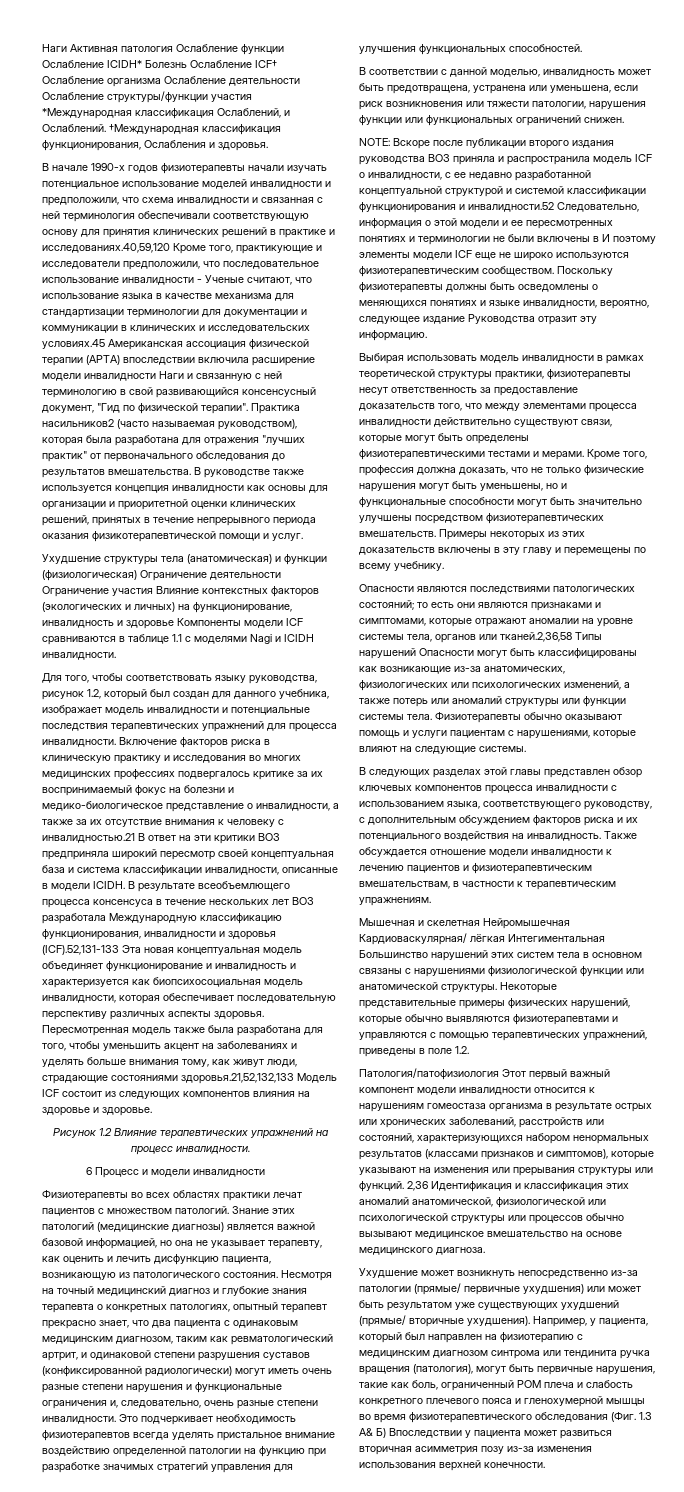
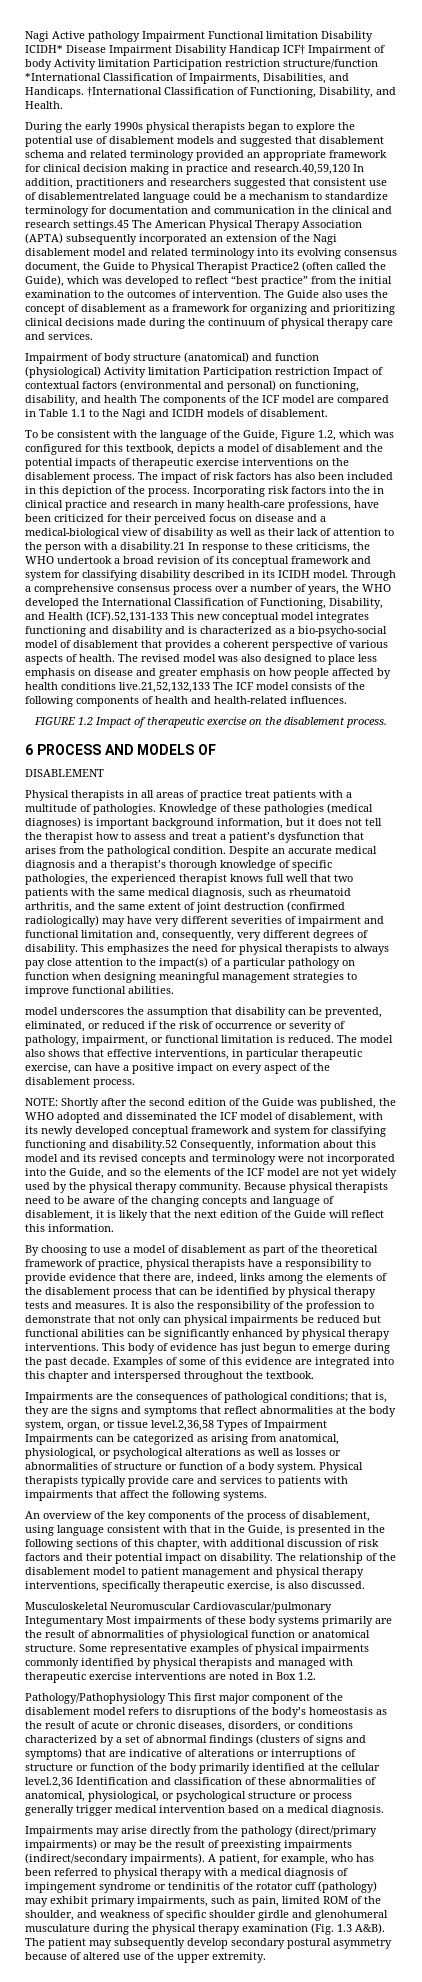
[42,44,284,55] [42,60,277,68] [42,76,300,87] [42,91,252,103] [42,108,290,119] [42,124,281,135] [42,140,268,151] [42,163,327,174] [42,179,331,189] [42,197,323,206] [42,211,309,222] [42,227,335,238] [42,243,322,254] [42,261,319,270] [42,275,312,285] [42,293,294,301] [42,309,307,318] [42,325,310,333] [42,339,309,350] [42,355,315,366] [42,371,282,381] [42,387,316,398] [42,403,300,414] [42,419,297,430] [42,435,305,446] [42,451,285,462] [42,467,304,478] [42,485,328,493] [42,499,296,510] [42,515,316,526] [42,531,303,542] [42,554,327,565] [42,570,281,581] [42,586,319,597] [42,602,292,613] [42,618,303,629] [42,634,314,645] [42,652,116,660] [42,673,317,684] [42,689,329,700] [42,705,310,716] [42,721,337,732] [42,737,270,748] [42,755,301,764] [42,769,323,780] [42,785,234,796] [42,801,339,812] [42,819,284,827] [42,833,280,844] [42,849,334,860] [42,865,338,876] [42,881,290,892] [42,897,314,908] [42,913,282,924] [42,929,276,940] [42,945,302,955] [42,961,296,972] [42,977,303,988] [42,993,336,1004] [42,1011,264,1020] [42,1025,323,1036] [42,1041,297,1051] [42,1057,297,1067] [42,1073,337,1084] [42,1089,310,1099] [42,1107,152,1116] [53,1128,328,1139] [131,1146,250,1155] [85,1167,265,1178] [42,1190,302,1201] [42,1206,295,1216] [42,1222,315,1232] [42,1238,322,1249] [42,1254,271,1265] [42,1270,332,1281] [42,1286,307,1296] [42,1302,327,1313] [42,1320,298,1329] [42,1334,333,1345] [42,1350,310,1361] [42,1366,332,1377] [42,1382,282,1393] [42,1400,318,1409] [42,1414,296,1425] [42,1430,335,1441] [42,1446,326,1457] [42,1462,293,1473] [359,44,582,55] [359,67,651,77] [359,83,638,94] [359,101,646,110] [359,115,624,126] [359,138,614,149] [359,154,652,165] [359,170,591,181] [359,186,646,197] [359,202,639,213] [359,218,613,229] [359,234,656,245] [359,250,629,261] [359,266,613,277] [359,282,598,293] [359,300,649,309] [359,314,597,325] [359,330,427,341] [359,353,644,364] [359,369,631,380] [359,387,578,396] [359,403,637,412] [359,417,612,427] [359,433,529,444] [359,449,647,460] [359,465,644,476] [359,481,567,492] [359,497,642,508] [359,513,604,524] [359,529,585,540] [359,547,646,556] [359,561,444,571] [359,584,635,594] [359,600,601,611] [359,618,633,627] [359,632,602,643] [359,648,637,659] [359,666,565,674] [359,680,630,691] [359,696,626,707] [359,712,622,723] [359,730,636,739] [359,746,526,754] [359,767,642,778] [359,785,617,794] [359,801,652,810] [359,815,638,826] [359,831,637,841] [359,847,612,857] [359,863,592,874] [359,881,616,890] [359,897,431,906] [359,918,570,929] [359,933,605,945] [359,950,642,961] [359,966,644,977] [359,982,557,993] [359,998,630,1009] [359,1014,618,1025] [359,1030,647,1041] [359,1046,469,1057] [359,1068,610,1080] [359,1087,595,1095] [359,1103,652,1112] [359,1117,604,1128] [359,1133,649,1144] [359,1149,654,1160] [359,1167,653,1176] [359,1181,629,1192] [359,1197,606,1208] [359,1213,624,1224] [359,1231,622,1239] [359,1247,485,1255] [359,1268,638,1279] [359,1283,641,1295] [359,1300,619,1311] [359,1315,648,1327] [359,1332,583,1343] [359,1350,650,1359] [359,1364,655,1375] [359,1380,633,1391] [359,1396,645,1407] [359,1412,652,1423] [359,1428,612,1439] [359,1446,592,1455] [359,1460,545,1471] Наги Активная патология Ослабление функции Ослабление ICIDH* Болезнь Ослабление ICF† Ослабление организма Ослабление деятельности Ослабление структуры/функции участия *Международная классификация Ослаблений, и Ослаблений. †Международная классификация функционирования, Ослабления и здоровья. // В начале 1990-х годов физиотерапевты начали изучать потенциальное использование моделей инвалидности и предположили, что схема инвалидности и связанная с ней терминология обеспечивали соответствующую основу для принятия клинических решений в практике и исследованиях.40,59,120 Кроме того, практикующие и исследователи предположили, что последовательное использование инвалидности - Ученые считают, что использование языка в качестве механизма для стандартизации терминологии для документации и коммуникации в клинических и исследовательских условиях.45 Американская ассоциация физической терапии (APTA) впоследствии включила расширение модели инвалидности Наги и связанную с ней терминологию в свой развивающийся консенсусный документ, "Гид по физической терапии". Практика насильников2 (часто называемая руководством), которая была разработана для отражения "лучших практик" от первоначального обследования до результатов вмешательства. В руководстве также используется концепция инвалидности как основы для организации и приоритетной оценки клинических решений, принятых в течение непрерывного периода оказания физикотерапевтической помощи и услуг. // Ухудшение структуры тела (анатомическая) и функции (физиологическая) Ограничение деятельности Ограничение участия Влияние контекстных факторов (экологических и личных) на функционирование, инвалидность и здоровье Компоненты модели ICF сравниваются в таблице 1.1 с моделями Nagi и ICIDH инвалидности. // Для того, чтобы соответствовать языку руководства, рисунок 1.2, который был создан для данного учебника, изображает модель инвалидности и потенциальные последствия терапевтических упражнений для процесса инвалидности. Включение факторов риска в клиническую практику и исследования во многих медицинских профессиях подвергалось критике за их воспринимаемый фокус на болезни и медико-биологическое представление о инвалидности, а также за их отсутствие внимания к человеку с инвалидностью.21 В ответ на эти критики ВОЗ предприняла широкий пересмотр своей концептуальная база и система классификации инвалидности, описанные в модели ICIDH. В результате всеобъемлющего процесса консенсуса в течение нескольких лет ВОЗ разработала Международную классификацию функционирования, инвалидности и здоровья (ICF).52,131-133 Эта новая концептуальная модель объединяет функционирование и инвалидность и характеризуется как биопсихосоциальная модель инвалидности, которая обеспечивает последовательную перспективу различных аспекты здоровья. Пересмотренная модель также была разработана для того, чтобы уменьшить акцент на заболеваниях и уделять больше внимания тому, как живут люди, страдающие состояниями здоровья.21,52,132,133 Модель ICF состоит из следующих компонентов влияния на здоровье и здоровье. // Рисунок 1.2 Влияние терапевтических упражнений на процесс инвалидности. // 6 Процесс и модели инвалидности // Физиотерапевты во всех областях практики лечат пациентов с множеством патологий. Знание этих патологий (медицинские диагнозы) является важной базовой информацией, но она не указывает терапевту, как оценить и лечить дисфункцию пациента, возникающую из патологического состояния. Несмотря на точный медицинский диагноз и глубокие знания терапевта о конкретных патологиях, опытный терапевт прекрасно знает, что два пациента с одинаковым медицинским диагнозом, таким как ревматологический артрит, и одинаковой степени разрушения суставов (конфиксированной радиологически) могут иметь очень разные степени нарушения и функциональные ограничения и, следовательно, очень разные степени инвалидности. Это подчеркивает необходимость физиотерапевтов всегда уделять пристальное внимание воздействию определенной патологии на функцию при разработке значимых стратегий управления для улучшения функциональных способностей. // В соответствии с данной моделью, инвалидность может быть предотвращена, устранена или уменьшена, если риск возникновения или тяжести патологии, нарушения функции или функциональных ограничений снижен. // NOTE: Вскоре после публикации второго издания руководства ВОЗ приняла и распространила модель ICF о инвалидности, с ее недавно разработанной концептуальной структурой и системой классификации функционирования и инвалидности.52 Следовательно, информация о этой модели и ее пересмотренных понятиях и терминологии не были включены в И поэтому элементы модели ICF еще не широко используются физиотерапевтическим сообществом. Поскольку физиотерапевты должны быть осведомлены о меняющихся понятиях и языке инвалидности, вероятно, следующее издание Руководства отразит эту информацию. // Выбирая использовать модель инвалидности в рамках теоретической структуры практики, физиотерапевты несут ответственность за предоставление доказательств того, что между элементами процесса инвалидности действительно существуют связи, которые могут быть определены физиотерапевтическими тестами и мерами. Кроме того, профессия должна доказать, что не только физические нарушения могут быть уменьшены, но и функциональные способности могут быть значительно улучшены посредством физиотерапевтических вмешательств. Примеры некоторых из этих доказательств включены в эту главу и перемещены по всему учебнику. // Опасности являются последствиями патологических состояний; то есть они являются признаками и симптомами, которые отражают аномалии на уровне системы тела, органов или тканей.2,36,58 Типы нарушений Опасности могут быть классифицированы как возникающие из-за анатомических, физиологических или психологических изменений, а также потерь или аномалий структуры или функции системы тела. Физиотерапевты обычно оказывают помощь и услуги пациентам с нарушениями, которые влияют на следующие системы. // В следующих разделах этой главы представлен обзор ключевых компонентов процесса инвалидности с использованием языка, соответствующего руководству, с дополнительным обсуждением факторов риска и их потенциального воздействия на инвалидность. Также обсуждается отношение модели инвалидности к лечению пациентов и физиотерапевтическим вмешательствам, в частности к терапевтическим упражнениям. // Мышечная и скелетная Нейромышечная Кардиоваскулярная/ лёгкая Интегиментальная Большинство нарушений этих систем тела в основном связаны с нарушениями физиологической функции или анатомической структуры. Некоторые представительные примеры физических нарушений, которые обычно выявляются физиотерапевтами и управляются с помощью терапевтических упражнений, приведены в поле 1.2. // Патология/патофизиология Этот первый важный компонент модели инвалидности относится к нарушениям гомеостаза организма в результате острых или хронических заболеваний, расстройств или состояний, характеризующихся набором ненормальных результатов (классами признаков и симптомов), которые указывают на изменения или прерывания структуры или функций. 2,36 Идентификация и классификация этих аномалий анатомической, физиологической или психологической структуры или процессов обычно вызывают медицинское вмешательство на основе медицинского диагноза. // Ухудшение может возникнуть непосредственно из-за патологии (прямые/ первичные ухудшения) или может быть результатом уже существующих ухудшений (прямые/ вторичные ухудшения). Например, у пациента, который был направлен на физиотерапию с медицинским диагнозом синтрома или тендинита ручка вращения (патология), могут быть первичные нарушения, такие как боль, ограниченный РОМ плеча и слабость конкретного плечевого пояса и гленохумерной мышцы во время физиотерапевтического обследования (Фиг. 1.3 А& Б) Впоследствии у пациента может развиться вторичная асимметрия позу из-за изменения использования верхней конечности. -> [25,31,373,42] [25,45,385,56] [25,59,378,70] [25,73,349,84] [25,87,396,98] [25,101,63,109] [25,122,355,133] [25,136,384,147] [25,150,387,161] [25,164,364,175] [25,178,387,189] [25,192,388,203] [25,206,392,217] [25,220,362,231] [25,233,337,245] [25,248,397,259] [25,261,386,273] [25,275,392,287] [25,290,388,298] [25,304,395,315] [25,318,393,329] [25,332,93,340] [25,352,319,364] [25,366,383,378] [25,380,359,392] [25,395,389,406] [25,409,328,420] [25,430,394,441] [25,444,383,455] [25,458,349,469] [25,472,393,483] [25,486,384,497] [25,500,379,511] [25,514,326,525] [25,528,394,539] [25,542,370,553] [25,556,371,567] [25,570,396,581] [25,584,391,595] [25,598,383,609] [25,611,369,623] [25,626,387,637] [25,640,388,651] [25,654,377,665] [25,668,391,679] [25,682,365,693] [25,696,347,707] [34,717,387,728] [25,744,217,755] [25,769,104,777] [25,790,352,801] [25,803,373,815] [25,817,382,829] [25,832,364,843] [25,846,377,857] [25,860,332,871] [25,874,353,885] [25,888,351,899] [25,901,345,913] [25,915,384,927] [25,930,368,941] [25,944,389,955] [25,957,355,969] [25,972,357,983] [25,986,174,997] [25,1007,382,1018] [25,1021,345,1032] [25,1035,393,1046] [25,1049,362,1060] [25,1063,330,1074] [25,1077,135,1088] [25,1098,396,1109] [25,1112,383,1123] [25,1126,386,1137] [25,1140,376,1151] [25,1154,395,1165] [25,1168,397,1179] [25,1182,388,1193] [25,1196,334,1207] [25,1210,384,1221] [25,1224,114,1232] [25,1245,378,1256] [25,1259,371,1270] [25,1273,387,1284] [25,1287,376,1298] [25,1301,374,1312] [25,1315,381,1326] [25,1329,390,1340] [25,1343,390,1354] [25,1357,394,1368] [25,1371,314,1382] [25,1392,387,1403] [25,1406,396,1417] [25,1420,327,1431] [25,1434,339,1445] [25,1448,341,1459] [25,1462,363,1473] [25,1476,348,1487] [25,1490,267,1501] [25,1511,370,1522] [25,1525,385,1536] [25,1539,379,1550] [25,1553,396,1564] [25,1567,364,1578] [25,1581,365,1592] [25,1602,332,1613] [25,1616,392,1627] [25,1630,370,1641] [25,1644,369,1655] [25,1658,353,1669] [25,1672,316,1683] [25,1693,343,1704] [25,1707,387,1718] [25,1721,353,1732] [25,1734,366,1746] [25,1748,356,1760] [25,1763,380,1774] [25,1777,376,1788] [25,1791,352,1802] [25,1805,384,1816] [25,1825,377,1837] [25,1839,352,1851] [25,1853,374,1865] [25,1868,348,1879] [25,1881,377,1893] [25,1896,381,1907] [25,1910,388,1921] [25,1923,385,1935] [25,1938,392,1949] [25,1952,266,1963] Nagi Active pathology Impairment Functional limitation Disability ICIDH* Disease Impairment Disability Handicap ICF† Impairment of body Activity limitation Participation restriction structure/function *International Classification of Impairments, Disabilities, and Handicaps. †International Classification of Functioning, Disability, and Health. // During the early 1990s physical therapists began to explore the potential use of disablement models and suggested that disablement schema and related terminology provided an appropriate framework for clinical decision making in practice and research.40,59,120 In addition, practitioners and researchers suggested that consistent use of disablementrelated language could be а mechanism to standardize terminology for documentation and communication in the clinical and research settings.45 The American Physical Therapy Association (APTA) subsequently incorporated an extension of the Nagi disablement model and related terminology into its evolving consensus document, the Guide to Physical Therapist Practice2 (often called the Guide), which was developed to reflect “best practice” from the initial examination to the outcomes of intervention. The Guide also uses the concept of disablement as а framework for organizing and prioritizing clinical decisions made during the continuum of physical therapy care and services. // Impairment of body structure (anatomical) and function (physiological) Activity limitation Participation restriction Impact of contextual factors (environmental and personal) on functioning, disability, and health The components of the ICF model are compared in Table 1.1 to the Nagi and ICIDH models of disablement. // To be consistent with the language of the Guide, Figure 1.2, which was configured for this textbook, depicts а model of disablement and the potential impacts of therapeutic exercise interventions on the disablement process. The impact of risk factors has also been included in this depiction of the process. Incorporating risk factors into the in clinical practice and research in many health-care professions, have been criticized for their perceived focus on disease and а medical-biological view of disability as well as their lack of attention to the person with а disability.21 In response to these criticisms, the WHO undertook а broad revision of its conceptual framework and system for classifying disability described in its ICIDH model. Through а comprehensive consensus process over а number of years, the WHO developed the International Classification of Functioning, Disability, and Health (ICF).52,131-133 This new conceptual model integrates functioning and disability and is characterized as а bio-psycho-social model of disablement that provides а coherent perspective of various aspects of health. The revised model was also designed to place less emphasis on disease and greater emphasis on how people affected by health conditions live.21,52,132,133 The ICF model consists of the following components of health and health-related influences. // FIGURE 1.2 Impact of therapeutic exercise on the disablement process. // 6 PROCESS AND MODELS OF // DISABLEMENT // Physical therapists in all areas of practice treat patients with а multitude of pathologies. Knowledge of these pathologies (medical diagnoses) is important background information, but it does not tell the therapist how to assess and treat а patient’s dysfunction that arises from the pathological condition. Despite an accurate medical diagnosis and а therapist’s thorough knowledge of specific pathologies, the experienced therapist knows full well that two patients with the same medical diagnosis, such as rheumatoid arthritis, and the same extent of joint destruction (confirmed radiologically) may have very different severities of impairment and functional limitation and, consequently, very different degrees of disability. This emphasizes the need for physical therapists to always pay close attention to the impact(s) of а particular pathology on function when designing meaningful management strategies to improve functional abilities. // model underscores the assumption that disability can be prevented, eliminated, or reduced if the risk of occurrence or severity of pathology, impairment, or functional limitation is reduced. The model also shows that effective interventions, in particular therapeutic exercise, can have а positive impact on every aspect of the disablement process. // NOTE: Shortly after the second edition of the Guide was published, the WHO adopted and disseminated the ICF model of disablement, with its newly developed conceptual framework and system for classifying functioning and disability.52 Consequently, information about this model and its revised concepts and terminology were not incorporated into the Guide, and so the elements of the ICF model are not yet widely used by the physical therapy community. Because physical therapists need to be aware of the changing concepts and language of disablement, it is likely that the next edition of the Guide will reflect this information. // By choosing to use а model of disablement as part of the theoretical framework of practice, physical therapists have а responsibility to provide evidence that there are, indeed, links among the elements of the disablement process that can be identified by physical therapy tests and measures. It is also the responsibility of the profession to demonstrate that not only can physical impairments be reduced but functional abilities can be significantly enhanced by physical therapy interventions. This body of evidence has just begun to emerge during the past decade. Examples of some of this evidence are integrated into this chapter and interspersed throughout the textbook. // Impairments are the consequences of pathological conditions; that is, they are the signs and symptoms that reflect abnormalities at the body system, organ, or tissue level.2,36,58 Types of Impairment Impairments can be categorized as arising from anatomical, physiological, or psychological alterations as well as losses or abnormalities of structure or function of а body system. Physical therapists typically provide care and services to patients with impairments that affect the following systems. // An overview of the key components of the process of disablement, using language consistent with that in the Guide, is presented in the following sections of this chapter, with additional discussion of risk factors and their potential impact on disability. The relationship of the disablement model to patient management and physical therapy interventions, specifically therapeutic exercise, is also discussed. // Musculoskeletal Neuromuscular Cardiovascular/pulmonary Integumentary Most impairments of these body systems primarily are the result of abnormalities of physiological function or anatomical structure. Some representative examples of physical impairments commonly identified by physical therapists and managed with therapeutic exercise interventions are noted in Box 1.2. // Pathology/Pathophysiology This first major component of the disablement model refers to disruptions of the body’s homeostasis as the result of acute or chronic diseases, disorders, or conditions characterized by а set of abnormal findings (clusters of signs and symptoms) that are indicative of alterations or interruptions of structure or function of the body primarily identified at the cellular level.2,36 Identification and classification of these abnormalities of anatomical, physiological, or psychological structure or process generally trigger medical intervention based on а medical diagnosis. // Impairments may arise directly from the pathology (direct/primary impairments) or may be the result of preexisting impairments (indirect/secondary impairments). А patient, for example, who has been referred to physical therapy with а medical diagnosis of impingement syndrome or tendinitis of the rotator cuff (pathology) may exhibit primary impairments, such as pain, limited ROM of the shoulder, and weakness of specific shoulder girdle and glenohumeral musculature during the physical therapy examination (Fig. 1.3 А&В). The patient may subsequently develop secondary postural asymmetry because of altered use of the upper extremity.

